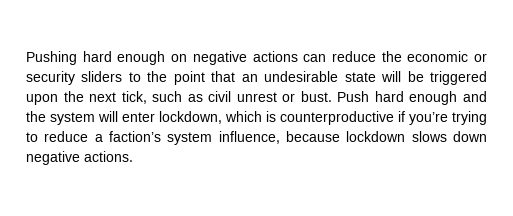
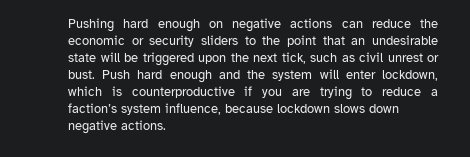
[409,112,448,125] you’re -> [262,89,310,98] you are

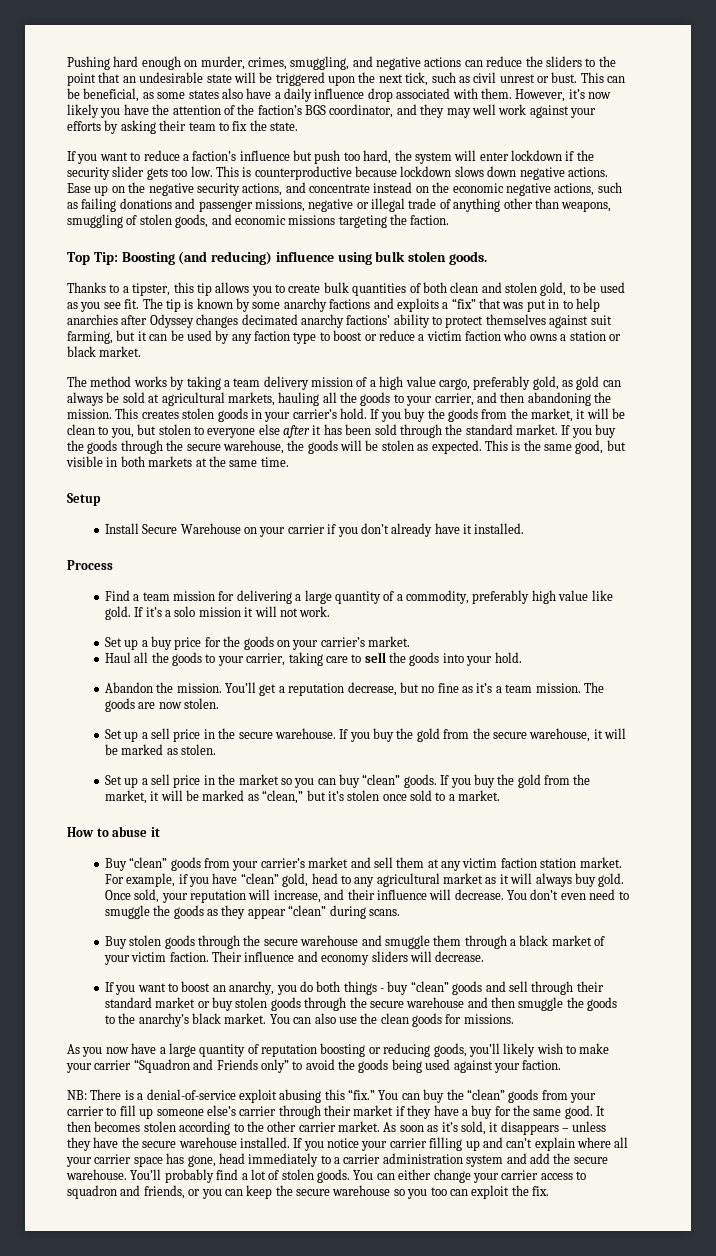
(223, 24) none -> [200,56,373,70] murder, crimes, smuggling, and
[68,35,195,47] economic or security -> (543, 61) none
[102,69,439,83] [68,86,438,100] [68,103,221,115] Push hard enough and the system will enter lockdown, which is counterproductive if you are trying to reduce a faction’s system influence, -> [580,72,626,83] [67,88,611,102] [67,104,596,118] [67,120,298,134] [67,150,594,164] [67,166,352,180] This can be beneficial, as some states also have a daily influence drop associated with them. However, it’s now likely you have the attention of the faction’s BGS coordinator, and they may well work against your efforts by asking their team to fix the state. // If you want to reduce a faction’s influence but push too hard, the system will enter lockdown if the security slider gets too low. This is counterproductive
(166, 125) none -> [67,182,622,196] [67,198,612,212] [67,214,450,228] [67,251,488,265] [67,282,625,296] [67,298,600,312] [67,314,612,328] [67,330,621,344] [67,346,142,357] [67,376,621,390] [67,392,611,406] [67,408,626,422] [67,424,617,438] [67,440,626,454] [66,456,289,467] [67,493,101,506] [104,523,525,537] [67,560,113,570] [104,590,613,604] [104,606,331,620] [104,636,411,650] [104,652,522,666] [104,682,604,696] [104,698,220,712] [104,728,627,742] [104,744,217,755] [104,774,591,788] [104,790,501,804] [67,826,160,837] [104,857,622,871] [104,873,625,887] [104,889,629,903] [104,905,400,919] [104,935,606,949] [103,951,485,965] [104,981,604,995] [104,997,618,1011] [104,1013,514,1027] [67,1043,610,1057] [66,1059,562,1073] [67,1089,596,1103] [67,1105,606,1119] [67,1121,607,1135] [67,1137,629,1151] [66,1153,608,1167] [66,1169,586,1183] [67,1185,549,1199] Ease up on the negative security actions, and concentrate instead on the economic negative actions, such as failing donations and passenger missions, negative or illegal trade of anything other than weapons, smuggling of stolen goods, and economic missions targeting the faction. // Top Tip: Boosting (and reducing) influence using bulk stolen goods. // Thanks to a tipster, this tip allows you to create bulk quantities of both clean and stolen gold, to be used as you see fit. The tip is known by some anarchy factions and exploits a “fix” that was put in to help anarchies after Odyssey changes decimated anarchy factions’ ability to protect themselves against suit farming, but it can be used by any faction type to boost or reduce a victim faction who owns a station or black market. // The method works by taking a team delivery mission of a high value cargo, preferably gold, as gold can always be sold at agricultural markets, hauling all the goods to your carrier, and then abandoning the mission. This creates stolen goods in your carrier’s hold. If you buy the goods from the market, it will be clean to you, but stolen to everyone else after it has been sold through the standard market. If you buy the goods through the secure warehouse, the goods will be stolen as expected. This is the same good, but visible in both markets at the same time. // Setup // Install Secure Warehouse on your carrier if you don’t already have it installed. // Process // Find a team mission for delivering a large quantity of a commodity, preferably high value like gold. If it’s a solo mission it will not work. // Set up a buy price for the goods on your carrier’s market. // Haul all the goods to your carrier, taking care to sell the goods into your hold. // Abandon the mission. You’ll get a reputation decrease, but no fine as it’s a team mission. The goods are now stolen. // Set up a sell price in the secure warehouse. If you buy the gold from the secure warehouse, it will be marked as stolen. // Set up a sell price in the market so you can buy “clean” goods. If you buy the gold from the market, it will be marked as “clean,” but it’s stolen once sold to a market. // How to abuse it // Buy “clean” goods from your carrier’s market and sell them at any victim faction station market. For example, if you have “clean” gold, head to any agricultural market as it will always buy gold. Once sold, your reputation will increase, and their influence will decrease. You don’t even need to smuggle the goods as they appear “clean” during scans. // Buy stolen goods through the secure warehouse and smuggle them through a black market of your victim faction. Their influence and economy sliders will decrease. // If you want to boost an anarchy, you do both things - buy “clean” goods and sell through their standard market or buy stolen goods through the secure warehouse and then smuggle the goods to the anarchy’s black market. You can also use the clean goods for missions. // As you now have a large quantity of reputation boosting or reducing goods, you’ll likely wish to make your carrier “Squadron and Friends only” to avoid the goods being used against your faction. // NB: There is a denial-of-service exploit abusing this “fix.” You can buy the “clean” goods from your carrier to fill up someone else’s carrier through their market if they have a buy for the same good. It then becomes stolen according to the other carrier market. As soon as it’s sold, it disappears – unless they have the secure warehouse installed. If you notice your carrier filling up and can’t explain where all your carrier space has gone, head immediately to a carrier administration system and add the secure warehouse. You’ll probably find a lot of stolen goods. You can either change your carrier access to squadron and friends, or you can keep the secure warehouse so you too can exploit the fix.

